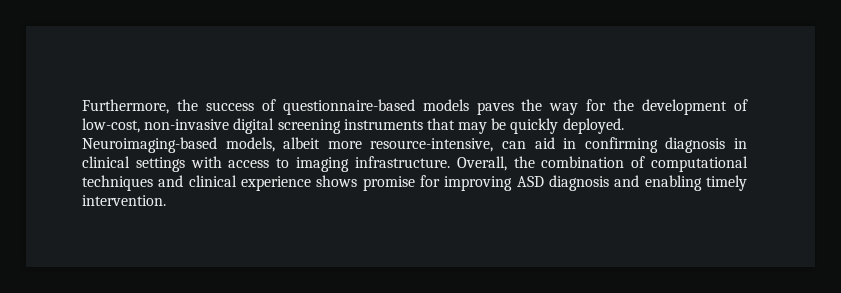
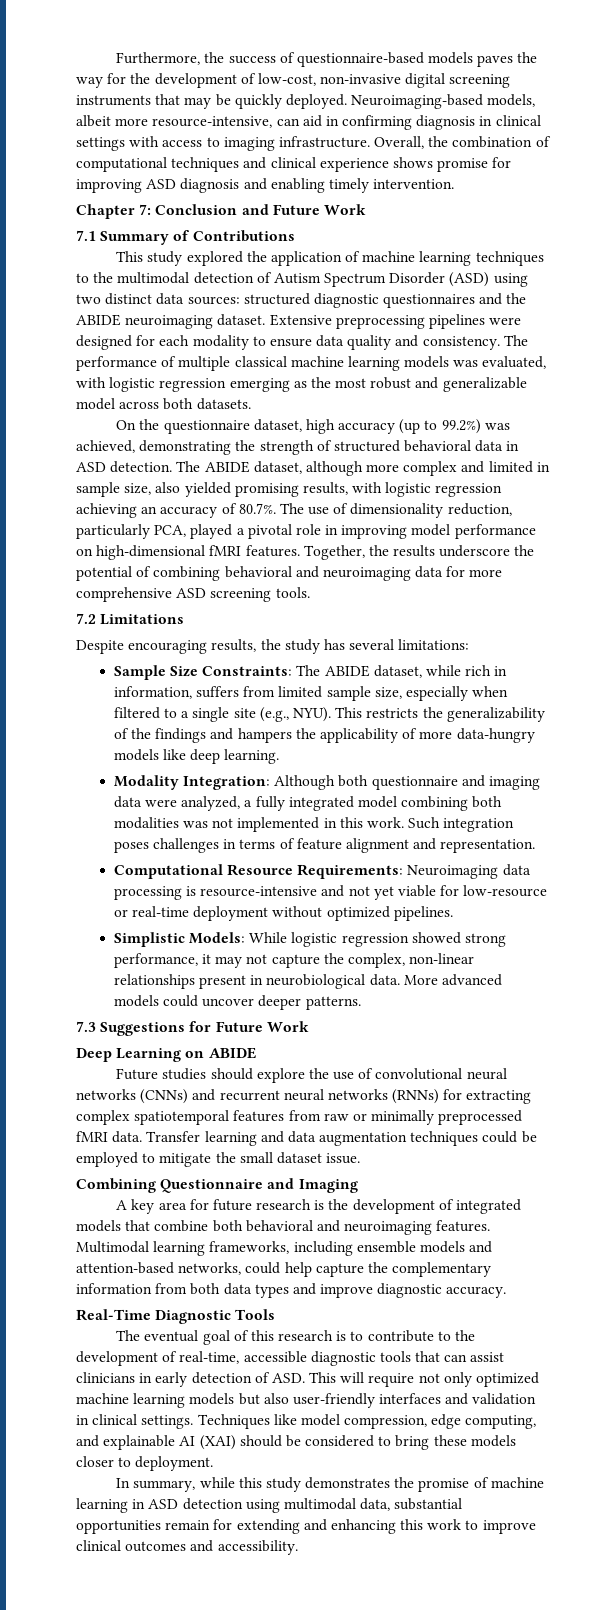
(166, 200) none -> [76,204,366,219] [76,230,295,245] [116,251,544,266] [76,272,528,287] [76,293,527,308] [76,314,522,329] [76,335,528,350] [76,356,547,371] [76,377,527,392] [76,398,251,410] [116,419,510,434] [76,440,520,455] [76,461,550,476] [76,482,503,497] [76,503,512,518] [76,524,536,539] [76,545,535,560] [76,566,503,581] [76,587,310,602] [76,613,185,625] [76,639,470,654] [113,665,508,680] [113,686,509,701] [113,707,545,722] [113,728,535,743] [113,749,280,764] [113,775,540,790] [113,796,503,811] [113,817,515,832] [113,838,536,853] [113,864,531,879] [113,885,548,900] [113,906,453,921] [113,932,506,947] [113,953,475,968] [113,974,502,989] [113,995,361,1010] [76,1021,309,1036] [76,1047,256,1062] [116,1068,507,1083] [76,1089,532,1104] [76,1110,523,1125] [76,1131,537,1146] [76,1152,361,1167] [76,1178,358,1193] [116,1199,521,1214] [76,1220,491,1235] [76,1241,493,1256] [76,1262,492,1277] [76,1283,507,1298] [76,1309,276,1324] [116,1330,475,1345] [76,1351,505,1366] [76,1372,540,1387] [76,1393,537,1408] [76,1414,537,1429] [76,1435,516,1450] [76,1456,214,1471] [116,1477,544,1492] [76,1498,463,1513] [76,1519,536,1534] [76,1540,298,1555] // Chapter 7: Conclusion and Future Work // 7.1 Summary of Contributions // This study explored the application of machine learning techniques to the multimodal detection of Autism Spectrum Disorder (ASD) using two distinct data sources: structured diagnostic questionnaires and the ABIDE neuroimaging dataset. Extensive preprocessing pipelines were designed for each modality to ensure data quality and consistency. The performance of multiple classical machine learning models was evaluated, with logistic regression emerging as the most robust and generalizable model across both datasets. // On the questionnaire dataset, high accuracy (up to 99.2%) was achieved, demonstrating the strength of structured behavioral data in ASD detection. The ABIDE dataset, although more complex and limited in sample size, also yielded promising results, with logistic regression achieving an accuracy of 80.7%. The use of dimensionality reduction, particularly PCA, played a pivotal role in improving model performance on high-dimensional fMRI features. Together, the results underscore the potential of combining behavioral and neuroimaging data for more comprehensive ASD screening tools. // 7.2 Limitations // Despite encouraging results, the study has several limitations: // Sample Size Constraints: The ABIDE dataset, while rich in information, suffers from limited sample size, especially when filtered to a single site (e.g., NYU). This restricts the generalizability of the findings and hampers the applicability of more data-hungry models like deep learning. // Modality Integration: Although both questionnaire and imaging data were analyzed, a fully integrated model combining both modalities was not implemented in this work. Such integration poses challenges in terms of feature alignment and representation. // Computational Resource Requirements: Neuroimaging data processing is resource-intensive and not yet viable for low-resource or real-time deployment without optimized pipelines. // Simplistic Models: While logistic regression showed strong performance, it may not capture the complex, non-linear relationships present in neurobiological data. More advanced models could uncover deeper patterns. // 7.3 Suggestions for Future Work // Deep Learning on ABIDE // Future studies should explore the use of convolutional neural networks (CNNs) and recurrent neural networks (RNNs) for extracting complex spatiotemporal features from raw or minimally preprocessed fMRI data. Transfer learning and data augmentation techniques could be employed to mitigate the small dataset issue. // Combining Questionnaire and Imaging // A key area for future research is the development of integrated models that combine both behavioral and neuroimaging features. Multimodal learning frameworks, including ensemble models and attention-based networks, could help capture the complementary information from both data types and improve diagnostic accuracy. // Real-Time Diagnostic Tools // The eventual goal of this research is to contribute to the development of real-time, accessible diagnostic tools that can assist clinicians in early detection of ASD. This will require not only optimized machine learning models but also user-friendly interfaces and validation in clinical settings. Techniques like model compression, edge computing, and explainable AI (XAI) should be considered to bring these models closer to deployment. // In summary, while this study demonstrates the promise of machine learning in ASD detection using multimodal data, substantial opportunities remain for extending and enhancing this work to improve clinical outcomes and accessibility.

